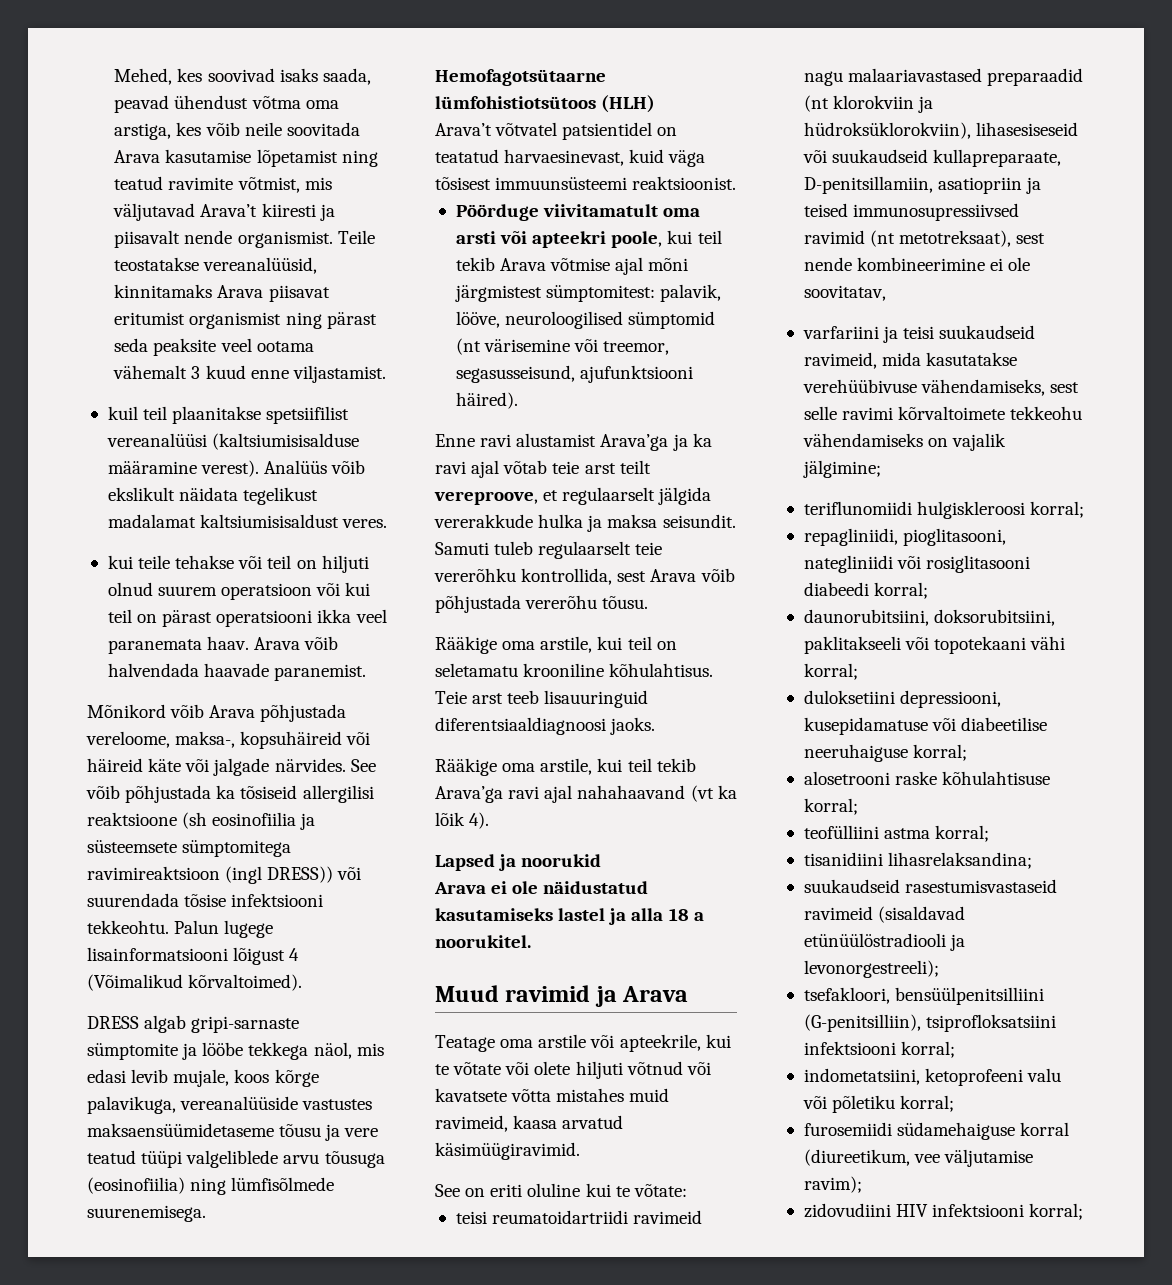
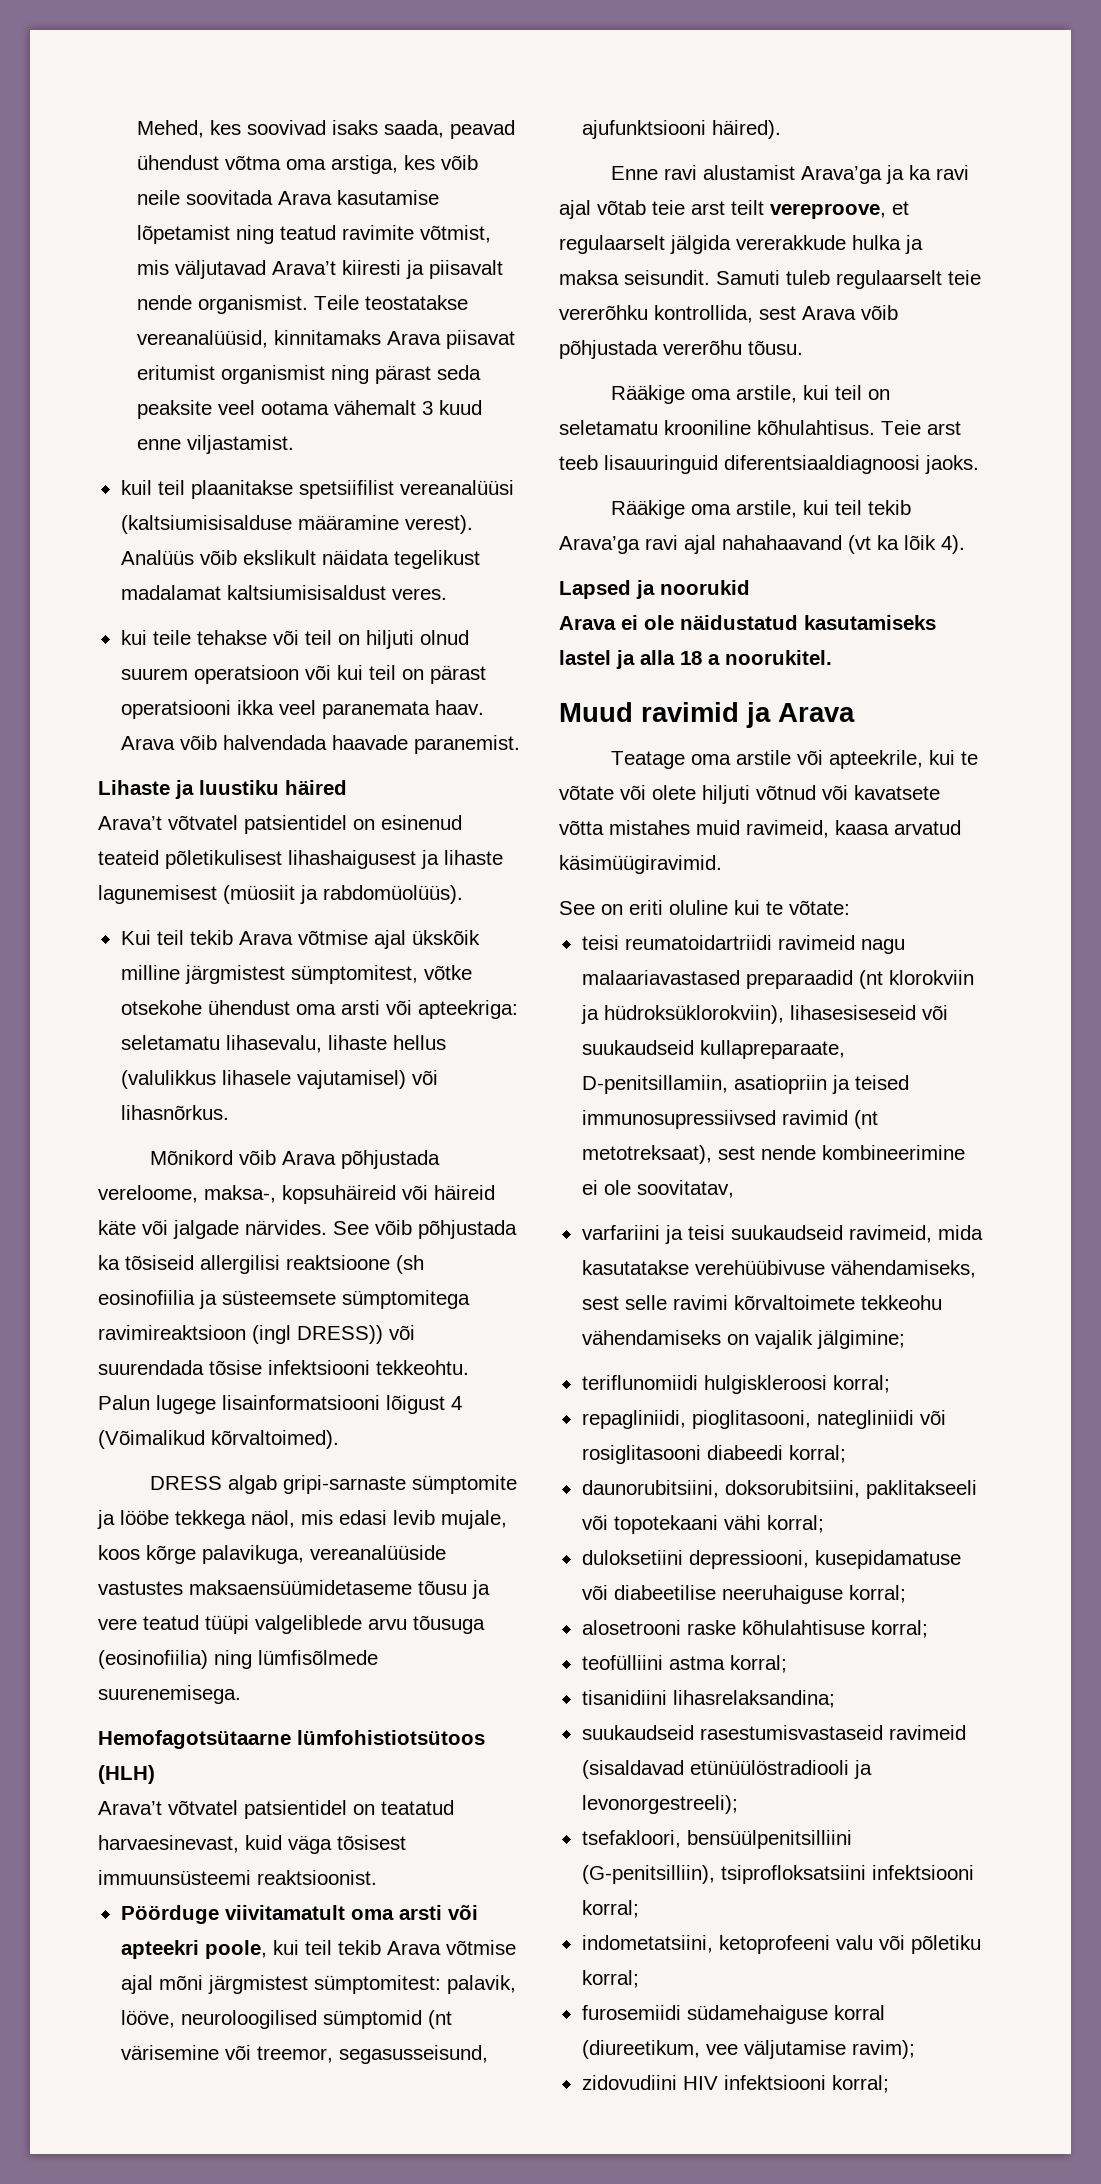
(367, 672) none -> [98,780,347,799] [98,815,462,834] [98,850,503,869] [98,885,463,904] [120,930,480,949] [120,965,472,984] [120,1000,518,1019] [120,1035,446,1053] [120,1070,438,1089] [120,1105,229,1120] // Lihaste ja luustiku häired // Arava’t võtvatel patsientidel on esinenud teateid põletikulisest lihashaigusest ja lihaste lagunemisest (müosiit ja rabdomüolüüs). // Kui teil tekib Arava võtmise ajal ükskõik milline järgmistest sümptomitest, võtke otsekohe ühendust oma arsti või apteekriga: seletamatu lihasevalu, lihaste hellus (valulikkus lihasele vajutamisel) või lihasnõrkus.

